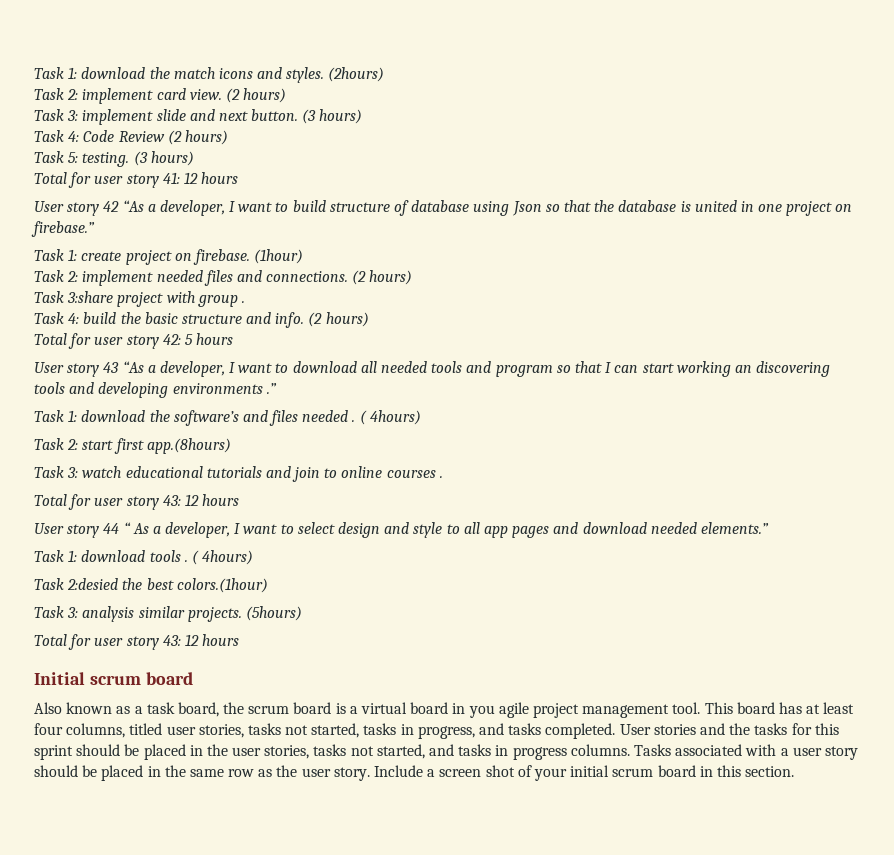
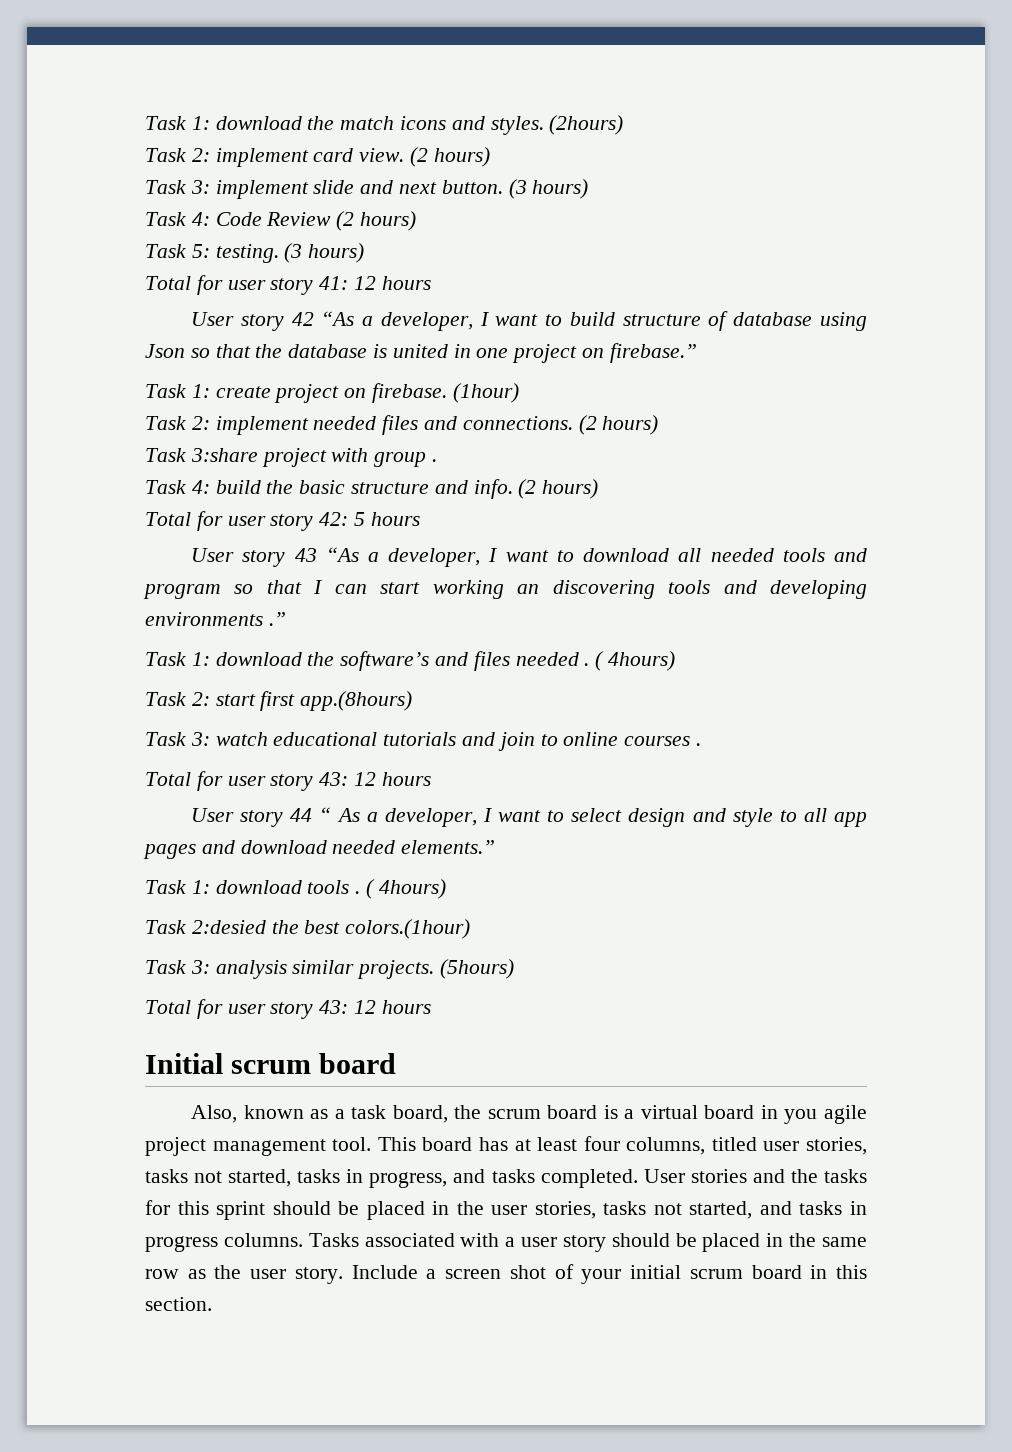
[34,702,62,714] Also -> [191,1105,238,1123] Also,

